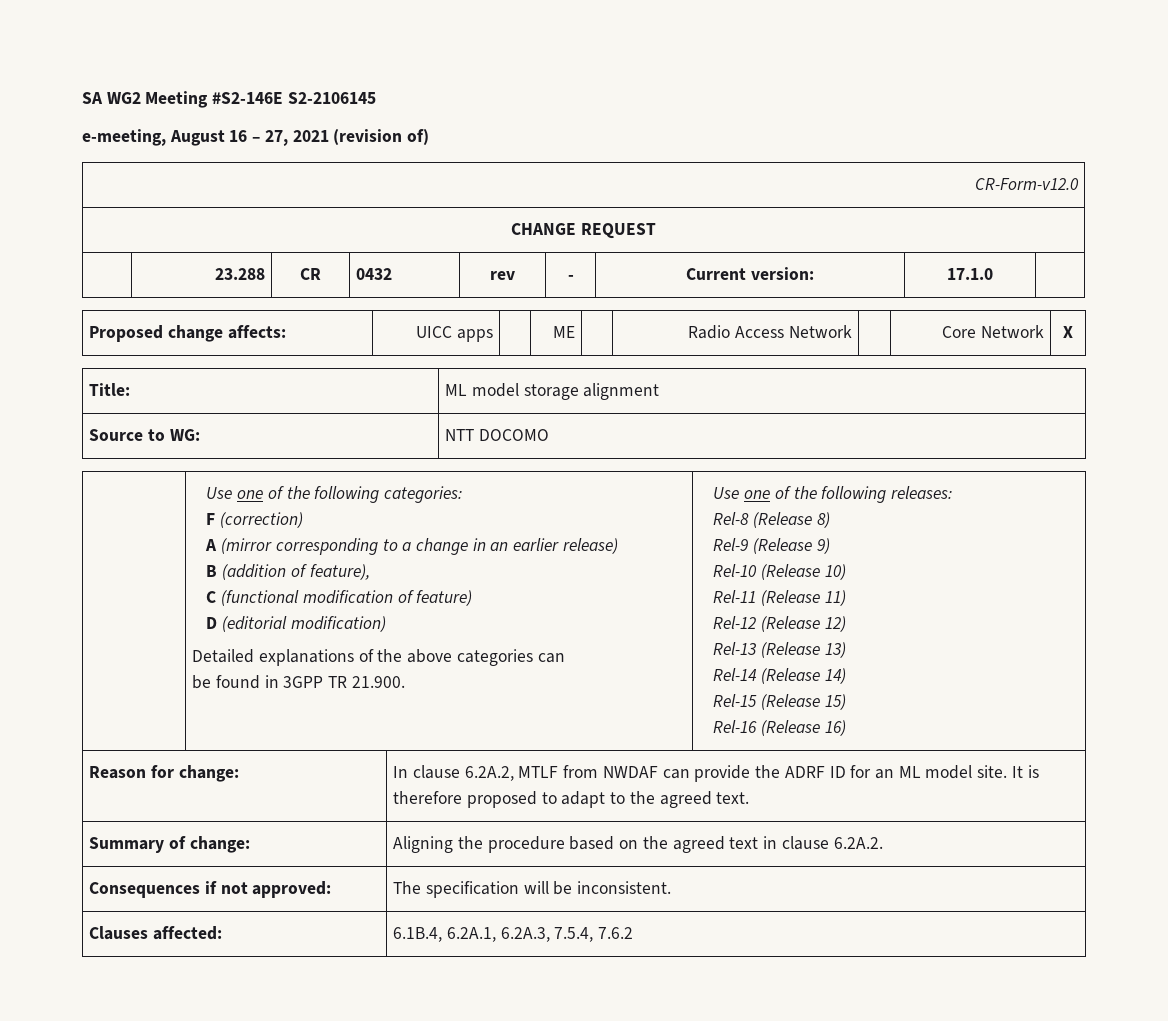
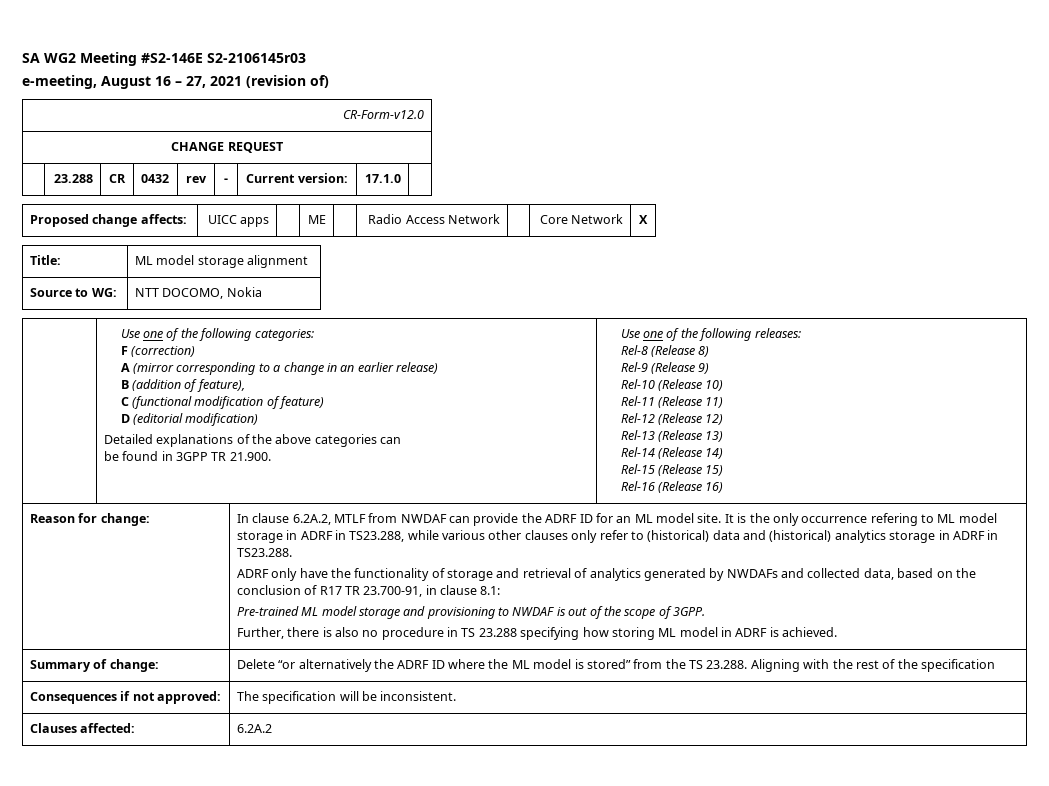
[287,92,376,104] S2-2106145 -> [207,53,306,63] S2-2106145r03
[478,429,549,441] DOCOMO -> [162,287,262,299] DOCOMO, Nokia
[393,791,750,808] [89,836,250,853] [393,836,883,853] therefore proposed to adapt to the agreed text. // Summary of change: | Aligning the procedure based on the agreed text in clause 6.2A.2. -> [749,513,997,526] [236,530,999,543] [236,548,292,557] [236,568,976,581] [236,585,501,597] [236,606,706,619] [236,627,838,640] [29,659,159,672] [236,659,996,672] the only occurrence refering to ML model storage in ADRF in TS23.288, while various other clauses only refer to (historical) data and (historical) analytics storage in ADRF in TS23.288. // ADRF only have the functionality of storage and retrieval of analytics generated by NWDAFs and collected data, based on the conclusion of R17 TR 23.700-91, in clause 8.1: // Pre-trained ML model storage and provisioning to NWDAF is out of the scope of 3GPP. // Further, there is also no procedure in TS 23.288 specifying how storing ML model in ADRF is achieved. // Summary of change: | Delete “or alternatively the ADRF ID where the ML model is stored” from the TS 23.288. Aligning with the rest of the specification
[393,927,634,942] 6.1B.4, 6.2A.1, 6.2A.3, 7.5.4, 7.6.2 -> [236,724,272,733] 6.2A.2

